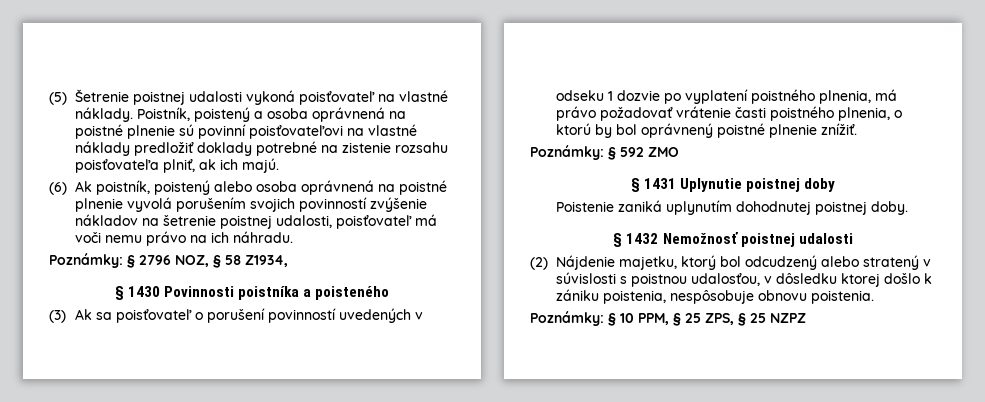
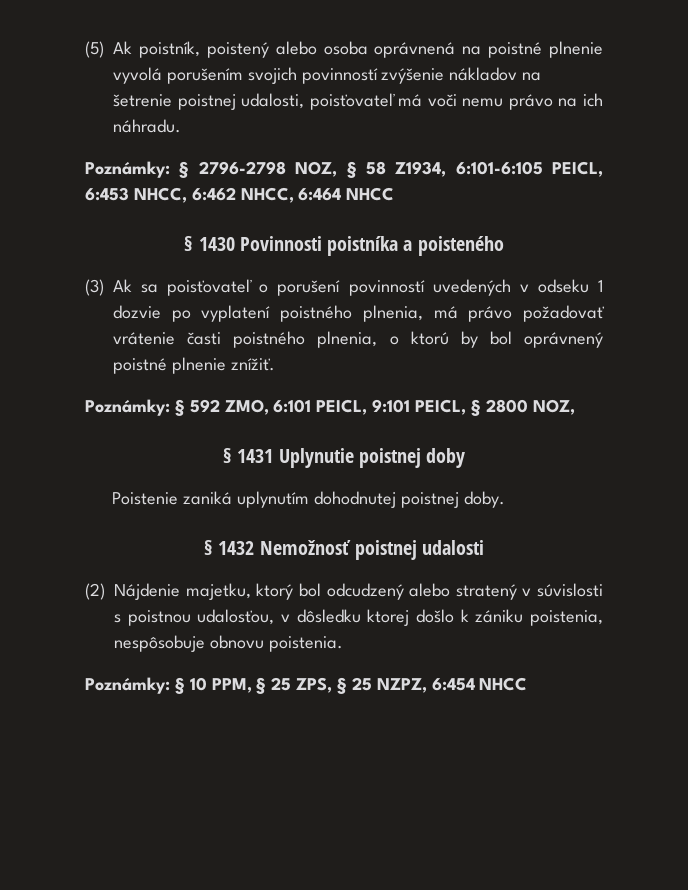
[75,89,449,105] [75,107,407,122] [75,124,418,139] [75,141,449,156] [75,158,280,173] [49,182,67,195] Šetrenie poistnej udalosti vykoná poisťovateľ na vlastné náklady. Poistník, poistený a osoba oprávnená na poistné plnenie sú povinní poisťovateľovi na vlastné náklady predložiť doklady potrebné na zistenie rozsahu poisťovateľa plniť, ak ich majú. // (6) -> (104, 49) none
[139,255,171,265] 2796 -> [198,161,286,175] 2796-2798
(288, 261) none -> [455,161,603,177] [85,187,395,203] 6:101-6:105 PEICL, 6:453 NHCC, 6:462 NHCC, 6:464 NHCC
[648,147,679,157] ZMO -> [224,399,575,416] ZMO, 6:101 PEICL, 9:101 PEICL, § 2800 NOZ,
[770,313,806,323] NZPZ -> [376,677,528,693] NZPZ, 6:454 NHCC

